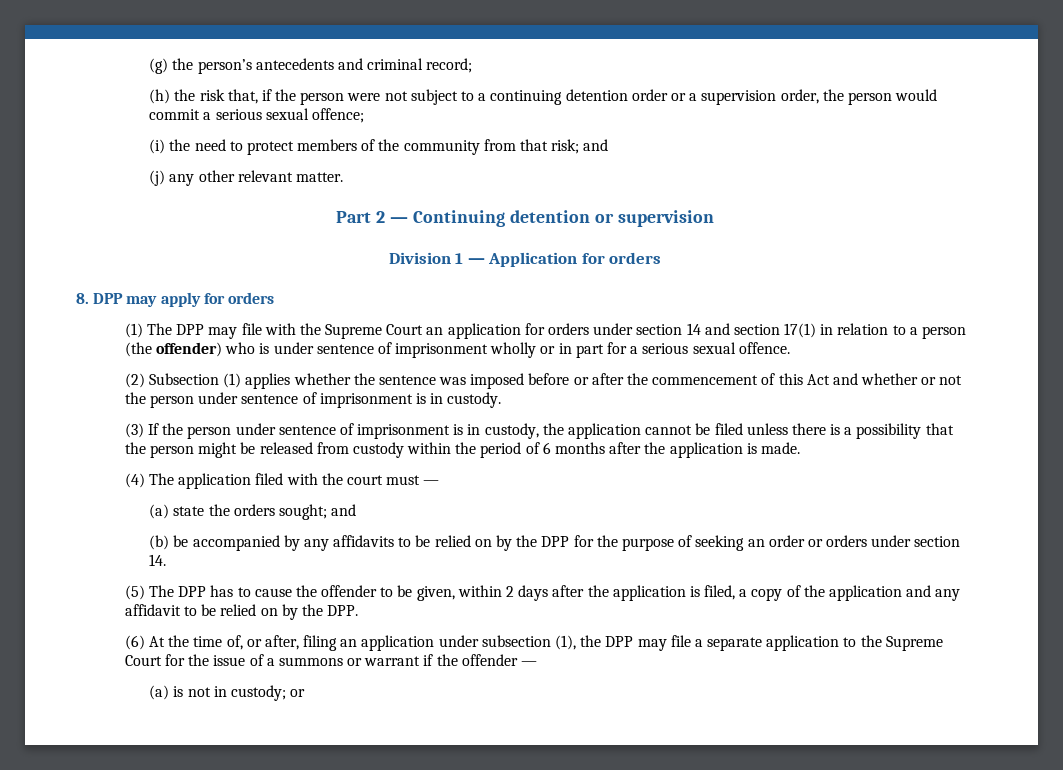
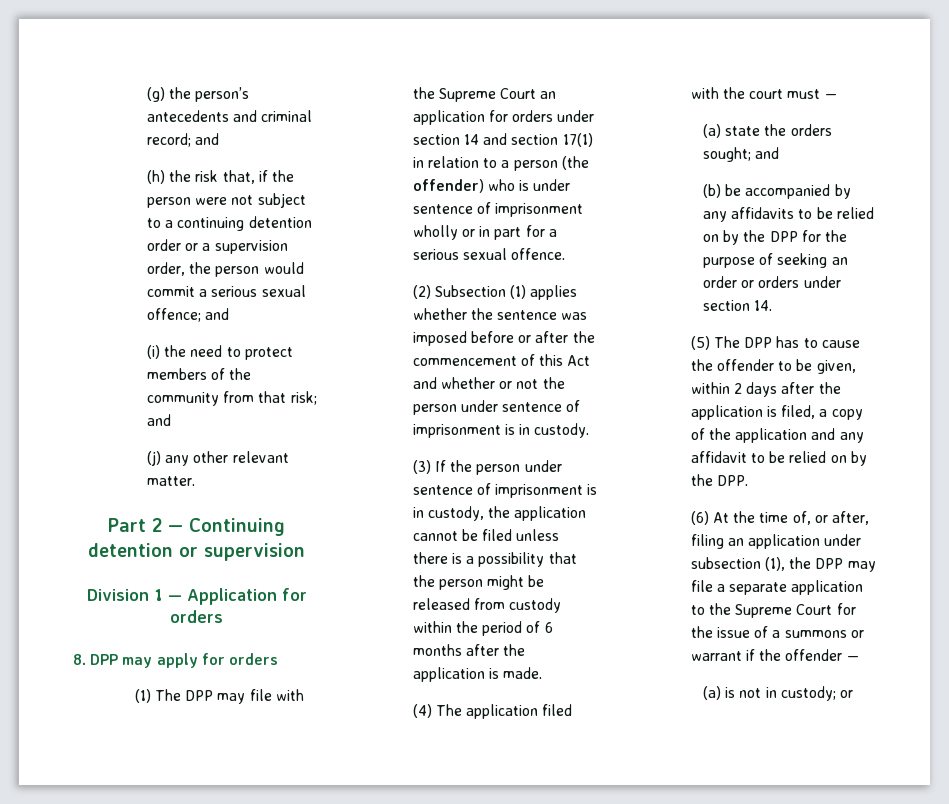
(473, 65) none -> [195,133,220,145] and
(364, 115) none -> [205,308,230,320] and

